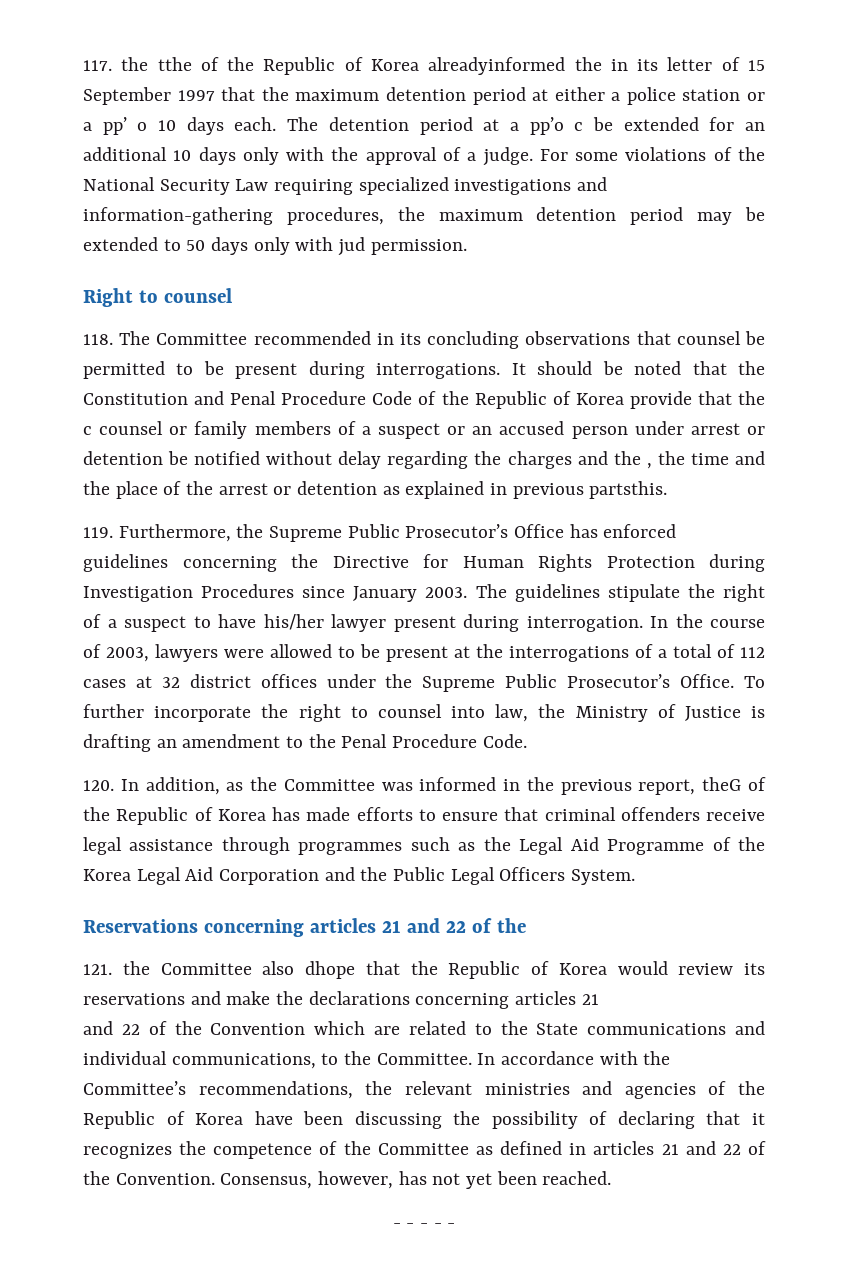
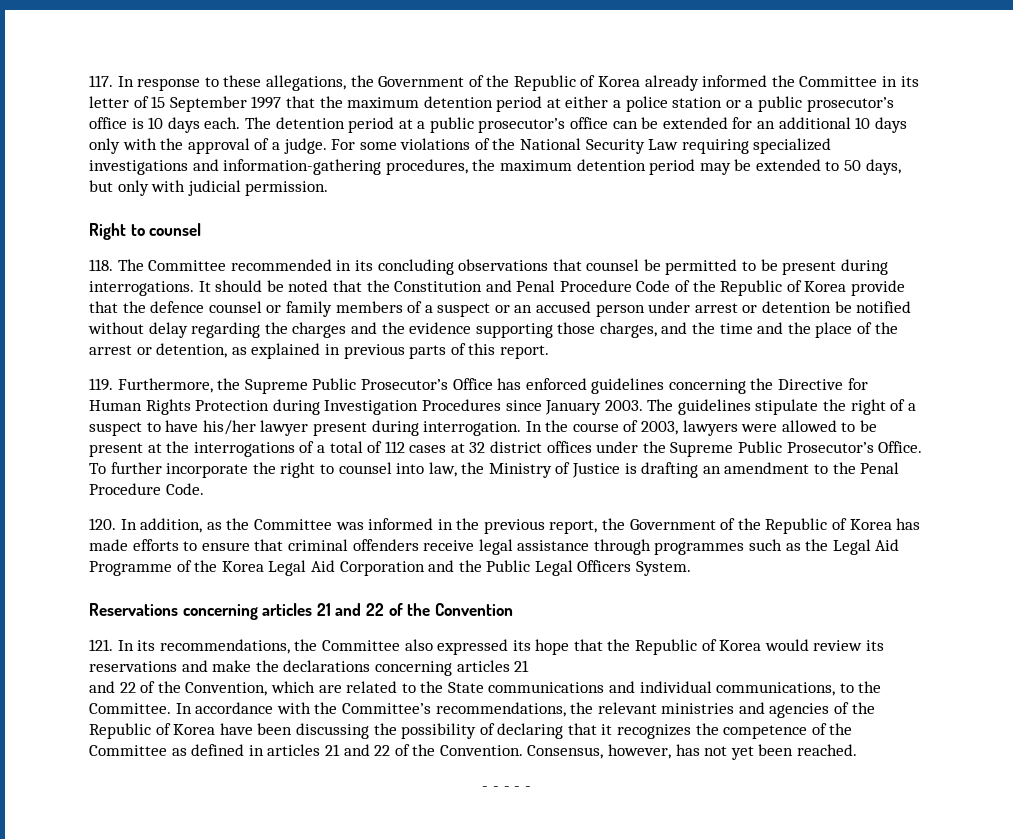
[121,57,602,75] the tthe of the Republic of Korea alreadyinformed the -> [117,75,878,91] In response to these allegations, the Government of the Republic of Korea already informed the Committee
[102,117,148,135] pp’ o -> [758,96,894,112] [89,117,144,129] public prosecutor’s office is
[529,117,584,135] pp’o c -> [429,117,638,133] public prosecutor’s office can
[211,237,366,256] days only with jud -> [865,159,901,175] [89,180,241,196] days, but only with judicial
[83,426,92,435] c -> [150,301,205,313] defence
[646,463,652,469] , -> [409,322,688,338] evidence supporting those charges, and
[297,481,378,495] detention -> [156,343,228,358] detention,
[589,481,668,499] partsthis. -> [409,343,549,359] parts of this report.
[702,777,742,791] theG -> [602,518,716,530] the Government
(526, 925) none -> [434,603,513,616] Convention
[122,961,355,979] the Committee also dhope -> [117,639,570,655] In its recommendations, the Committee also expressed its hope
[210,1023,306,1035] Convention -> [185,682,268,696] Convention,

